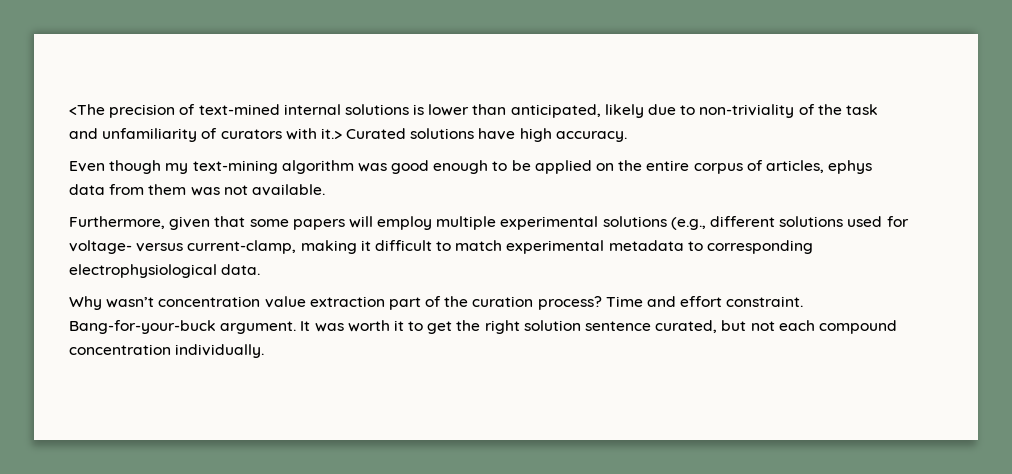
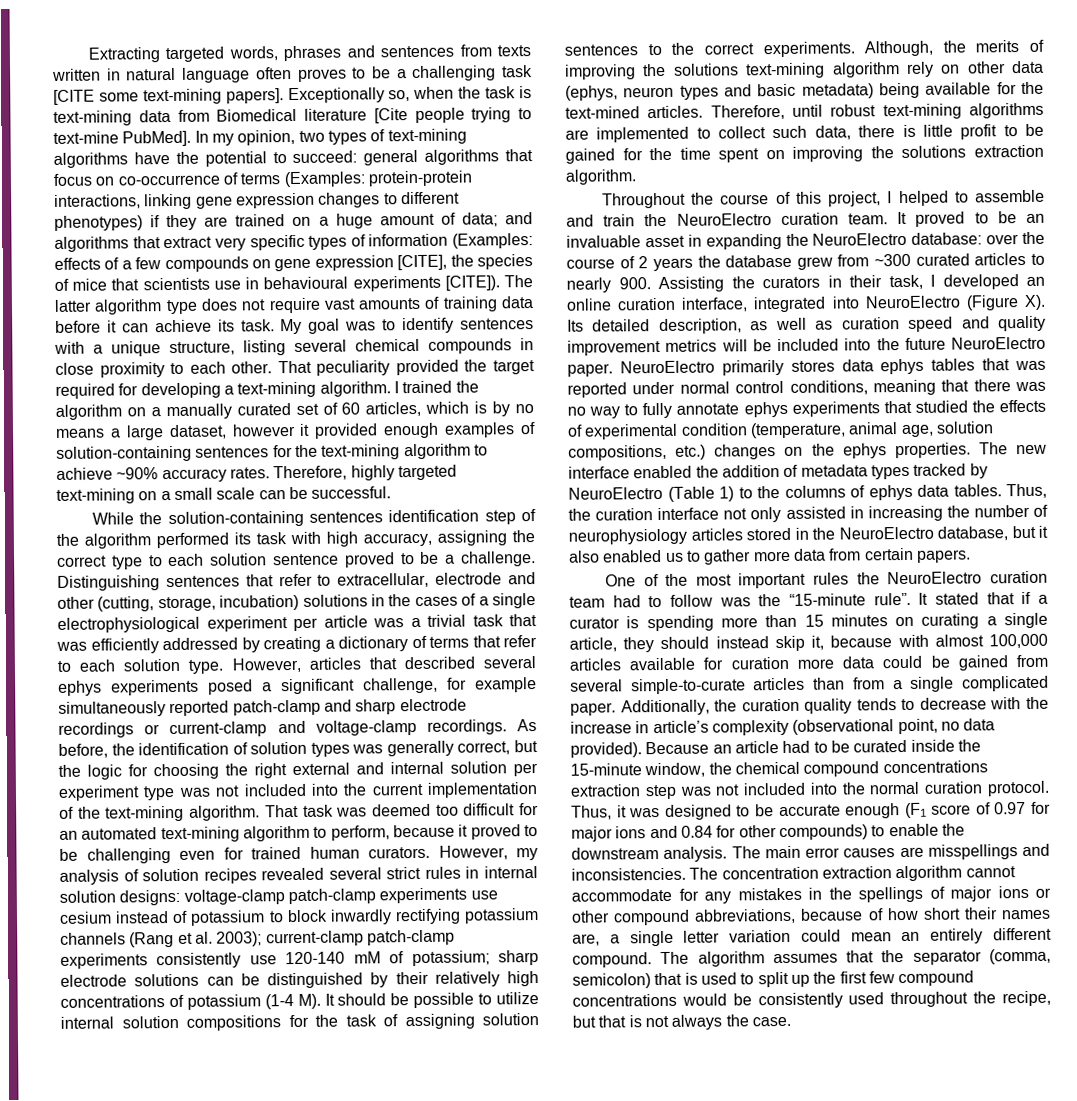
[69,104,878,118] [69,128,627,142] [69,160,873,174] [69,184,325,196] [69,216,909,230] [69,240,814,254] [69,264,261,278] [69,296,804,310] [69,320,897,334] [69,344,265,358] <The precision of text-mined internal solutions is lower than anticipated, likely due to non-triviality of the task and unfamiliarity of curators with it.> Curated solutions have high accuracy. // Even though my text-mining algorithm was good enough to be applied on the entire corpus of articles, ephys data from them was not available. // Furthermore, given that some papers will employ multiple experimental solutions (e.g., different solutions used for voltage- versus current-clamp, making it difficult to match experimental metadata to corresponding electrophysiological data. // Why wasn’t concentration value extraction part of the curation process? Time and effort constraint. Bang-for-your-buck argument. It was worth it to get the right solution sentence curated, but not each compound concentration individually. -> [87,44,531,63] [52,65,533,83] [53,86,533,105] [53,107,532,126] [53,128,467,147] [53,149,533,168] [53,170,473,188] [54,191,460,210] [54,212,534,231] [54,233,533,252] [54,254,533,273] [54,275,533,292] [54,296,535,315] [55,317,535,335] [54,338,534,357] [55,359,535,378] [55,380,479,399] [55,401,535,420] [55,422,536,441] [56,443,488,462] [56,464,457,483] [56,486,392,504] [91,509,537,528] [56,530,535,549] [57,551,536,570] [57,572,536,591] [57,593,536,612] [57,614,537,633] [56,635,537,654] [57,656,536,674] [58,677,537,696] [58,698,467,717] [58,719,537,738] [58,740,538,758] [58,761,538,780] [58,782,538,801] [59,803,539,822] [59,824,538,843] [59,845,538,864] [59,866,538,885] [59,887,498,906] [59,908,539,926] [60,929,455,948] [60,950,539,969] [60,971,539,989] [60,992,539,1010] [60,1013,539,1031] [564,39,1044,58] [565,60,1044,80] [565,81,1044,101] [565,102,1044,120] [565,123,1044,143] [565,144,1044,164] [565,169,636,185] [601,189,1045,209] [566,211,1045,227] [566,231,1045,250] [566,252,1045,272] [566,274,1045,293] [566,294,1046,313] [567,315,1046,335] [567,336,1046,356] [567,358,1046,377] [567,379,1046,398] [567,399,1046,419] [567,421,994,440] [568,442,1047,461] [568,463,988,480] [568,483,1047,502] [568,504,1048,523] [568,525,1048,545] [569,547,971,565] [604,570,1048,589] [569,591,1048,608] [569,612,1048,632] [569,633,1048,653] [569,654,1048,671] [570,675,1049,695] [570,696,1049,716] [570,718,996,736] [570,739,981,758] [570,760,988,778] [570,780,1050,800] [571,801,1051,820] [571,823,965,842] [571,843,1050,862] [571,865,1016,882] [571,885,1051,904] [571,907,1051,926] [572,927,1052,947] [572,948,1051,968] [572,970,975,989] [572,990,1051,1009] [572,1014,791,1030] Extracting targeted words, phrases and sentences from texts written in natural language often proves to be a challenging task [CITE some text-mining papers]. Exceptionally so, when the task is text-mining data from Biomedical literature [Cite people trying to text-mine PubMed]. In my opinion, two types of text-mining algorithms have the potential to succeed: general algorithms that focus on co-occurrence of terms (Examples: protein-protein interactions, linking gene expression changes to different phenotypes) if they are trained on a huge amount of data; and algorithms that extract very specific types of information (Examples: effects of a few compounds on gene expression [CITE], the species of mice that scientists use in behavioural experiments [CITE]). The latter algorithm type does not require vast amounts of training data before it can achieve its task. My goal was to identify sentences with a unique structure, listing several chemical compounds in close proximity to each other. That peculiarity provided the target required for developing a text-mining algorithm. I trained the algorithm on a manually curated set of 60 articles, which is by no means a large dataset, however it provided enough examples of solution-containing sentences for the text-mining algorithm to achieve ~90% accuracy rates. Therefore, highly targeted text-mining on a small scale can be successful. // While the solution-containing sentences identification step of the algorithm performed its task with high accuracy, assigning the correct type to each solution sentence proved to be a challenge. Distinguishing sentences that refer to extracellular, electrode and other (cutting, storage, incubation) solutions in the cases of a single electrophysiological experiment per article was a trivial task that was efficiently addressed by creating a dictionary of terms that refer to each solution type. However, articles that described several ephys experiments posed a significant challenge, for example simultaneously reported patch-clamp and sharp electrode recordings or current-clamp and voltage-clamp recordings. As before, the identification of solution types was generally correct, but the logic for choosing the right external and internal solution per experiment type was not included into the current implementation of the text-mining algorithm. That task was deemed too difficult for an automated text-mining algorithm to perform, because it proved to be challenging even for trained human curators. However, my analysis of solution recipes revealed several strict rules in internal solution designs: voltage-clamp patch-clamp experiments use cesium instead of potassium to block inwardly rectifying potassium channels (Rang et al. 2003); current-clamp patch-clamp experiments consistently use 120-140 mM of potassium; sharp electrode solutions can be distinguished by their relatively high concentrations of potassium (1-4 M). It should be possible to utilize internal solution compositions for the task of assigning solution sentences to the correct experiments. Although, the merits of improving the solutions text-mining algorithm rely on other data (ephys, neuron types and basic metadata) being available for the text-mined articles. Therefore, until robust text-mining algorithms are implemented to collect such data, there is little profit to be gained for the time spent on improving the solutions extraction algorithm. // Throughout the course of this project, I helped to assemble and train the NeuroElectro curation team. It proved to be an invaluable asset in expanding the NeuroElectro database: over the course of 2 years the database grew from ~300 curated articles to nearly 900. Assisting the curators in their task, I developed an online curation interface, integrated into NeuroElectro (Figure X). Its detailed description, as well as curation speed and quality improvement metrics will be included into the future NeuroElectro paper. NeuroElectro primarily stores data ephys tables that was reported under normal control conditions, meaning that there was no way to fully annotate ephys experiments that studied the effects of experimental condition (temperature, animal age, solution compositions, etc.) changes on the ephys properties. The new interface enabled the addition of metadata types tracked by NeuroElectro (Table 1) to the columns of ephys data tables. Thus, the curation interface not only assisted in increasing the number of neurophysiology articles stored in the NeuroElectro database, but it also enabled us to gather more data from certain papers. // One of the most important rules the NeuroElectro curation team had to follow was the “15-minute rule”. It stated that if a curator is spending more than 15 minutes on curating a single article, they should instead skip it, because with almost 100,000 articles available for curation more data could be gained from several simple-to-curate articles than from a single complicated paper. Additionally, the curation quality tends to decrease with the increase in article’s complexity (observational point, no data provided). Because an article had to be curated inside the 15-minute window, the chemical compound concentrations extraction step was not included into the normal curation protocol. Thus, it was designed to be accurate enough (F1 score of 0.97 for major ions and 0.84 for other compounds) to enable the downstream analysis. The main error causes are misspellings and inconsistencies. The concentration extraction algorithm cannot accommodate for any mistakes in the spellings of major ions or other compound abbreviations, because of how short their names are, a single letter variation could mean an entirely different compound. The algorithm assumes that the separator (comma, semicolon) that is used to split up the first few compound concentrations would be consistently used throughout the recipe, but that is not always the case.

